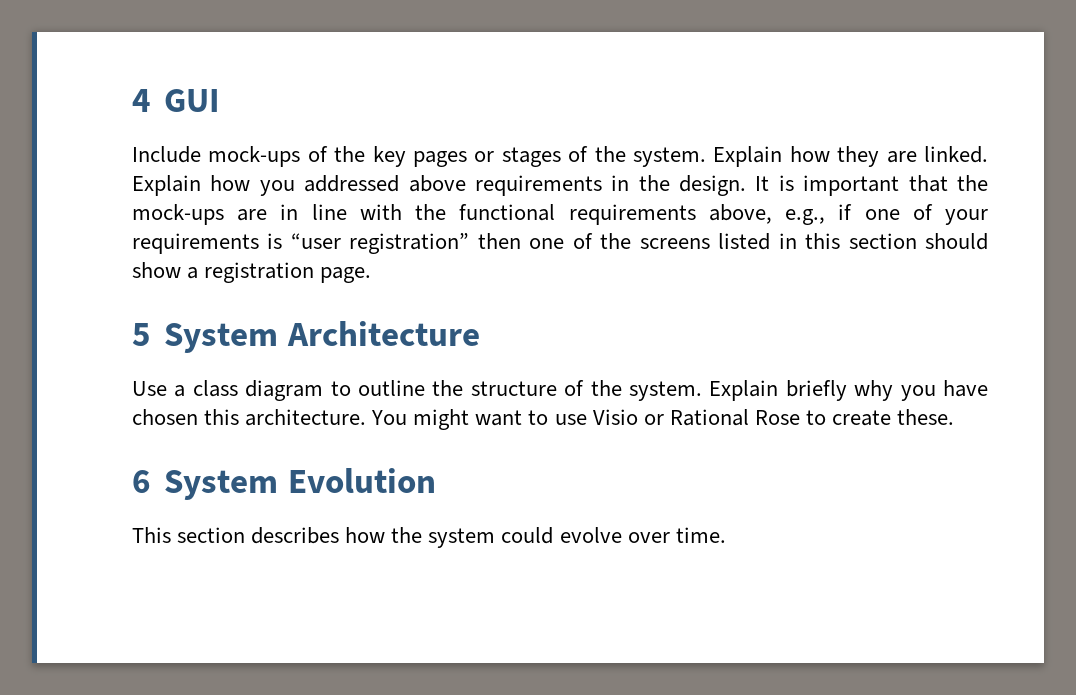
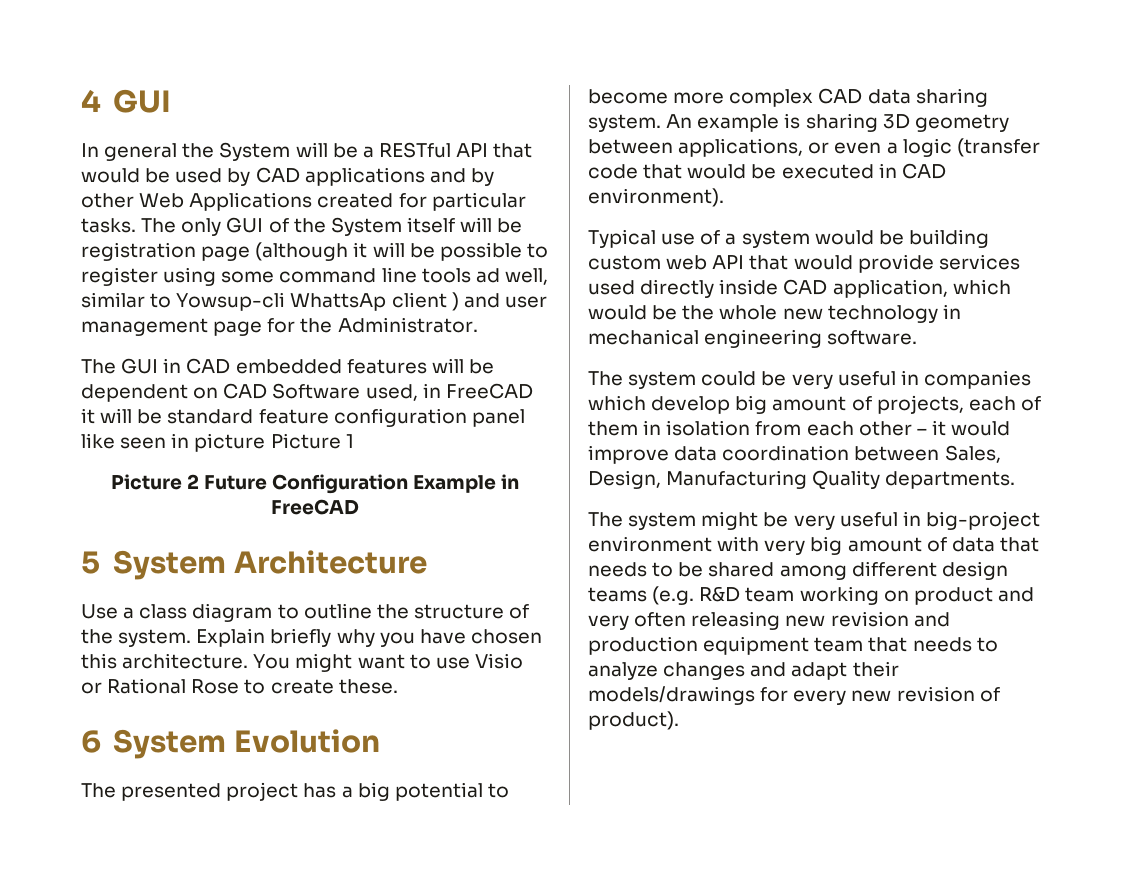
[132,146,988,167] [132,175,988,196] [132,204,989,225] [132,233,988,254] [132,262,372,283] Include mock-ups of the key pages or stages of the system. Explain how they are linked. Explain how you addressed above requirements in the design. It is important that the mock-ups are in line with the functional requirements above, e.g., if one of your requirements is “user registration” then one of the screens listed in this section should show a registration page. -> [81,142,533,161] [81,167,494,186] [81,192,526,211] [81,217,523,236] [81,242,548,261] [81,267,548,286] [81,292,547,311] [81,317,478,336] [81,358,494,374] [81,383,533,402] [81,408,525,427] [81,433,354,452] [110,474,520,494] [271,499,359,515] In general the System will be a RESTful API that would be used by CAD applications and by other Web Applications created for particular tasks. The only GUI of the System itself will be registration page (although it will be possible to register using some command line tools ad well, similar to Yowsup-cli WhattsAp client ) and user management page for the Administrator. // The GUI in CAD embedded features will be dependent on CAD Software used, in FreeCAD it will be standard feature configuration panel like seen in picture Picture 1 // Picture 2 Future Configuration Example in FreeCAD
[132,527,726,548] This section describes how the system could evolve over time. -> [81,782,509,801] [588,88,988,107] [588,113,1009,132] [588,138,1040,157] [588,163,946,179] [588,188,724,207] [588,229,989,248] [588,254,1020,273] [588,279,1011,298] [588,304,961,323] [588,329,918,348] [588,370,1031,389] [588,395,1041,414] [588,420,1011,436] [588,445,1001,464] [588,470,1016,490] [588,511,1040,530] [588,536,1039,555] [588,561,1008,580] [588,586,1034,605] [588,611,950,630] [588,636,998,655] [588,661,899,680] [588,686,1000,705] [588,711,679,730] The presented project has a big potential to become more complex CAD data sharing system. An example is sharing 3D geometry between applications, or even a logic (transfer code that would be executed in CAD environment). // Typical use of a system would be building custom web API that would provide services used directly inside CAD application, which would be the whole new technology in mechanical engineering software. // The system could be very useful in companies which develop big amount of projects, each of them in isolation from each other – it would improve data coordination between Sales, Design, Manufacturing Quality departments. // The system might be very useful in big-project environment with very big amount of data that needs to be shared among different design teams (e.g. R&D team working on product and very often releasing new revision and production equipment team that needs to analyze changes and adapt their models/drawings for every new revision of product).

